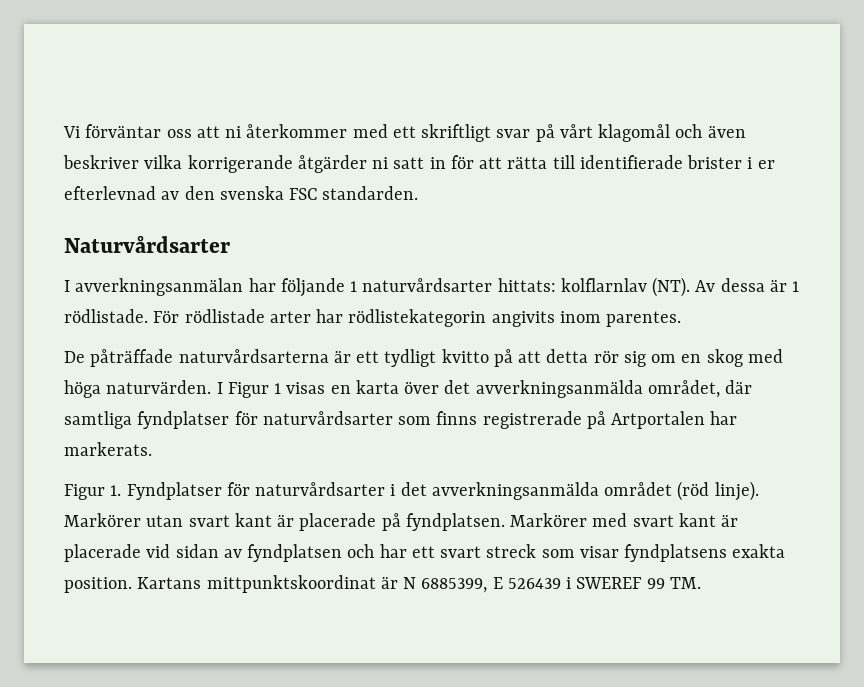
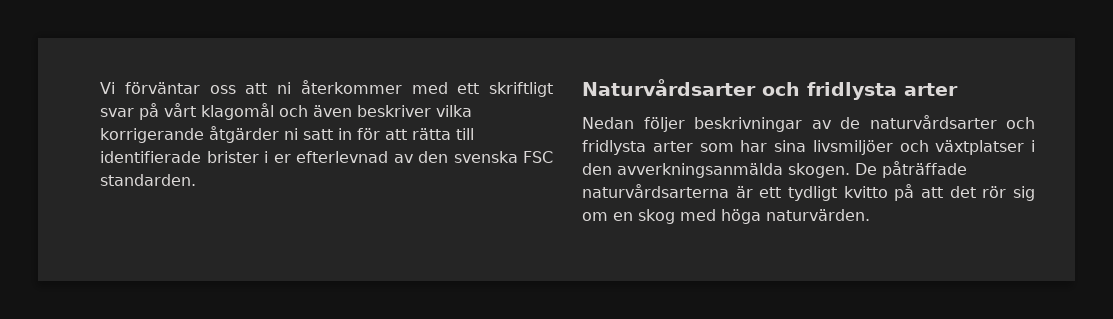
[64,277,800,297] [64,309,682,327] // I avverkningsanmälan har följande 1 naturvårdsarter hittats: kolflarnlav (NT). Av dessa är 1 rödlistade. För rödlistade arter har rödlistekategorin angivits inom parentes. // -> [762,82,958,100] [582,115,1035,132] [582,140,1035,155] [582,163,850,178] och fridlysta arter // Nedan följer beskrivningar av de naturvårdsarter och fridlysta arter som har sina livsmiljöer och växtplatser i den avverkningsanmälda skogen.
[546,349,589,363] detta -> [949,186,976,198] det
[216,380,753,398] [64,411,738,429] [64,442,152,456] [64,481,759,501] [64,513,739,531] [64,544,786,562] [64,575,701,593] I Figur 1 visas en karta över det avverkningsanmälda området, där samtliga fyndplatser för naturvårdsarter som finns registrerade på Artportalen har markerats. // Figur 1. Fyndplatser för naturvårdsarter i det avverkningsanmälda området (röd linje). Markörer utan svart kant är placerade på fyndplatsen. Markörer med svart kant är placerade vid sidan av fyndplatsen och har ett svart streck som visar fyndplatsens exakta position. Kartans mittpunktskoordinat är N 6885399, E 526439 i SWEREF 99 TM. -> (870, 215) none

